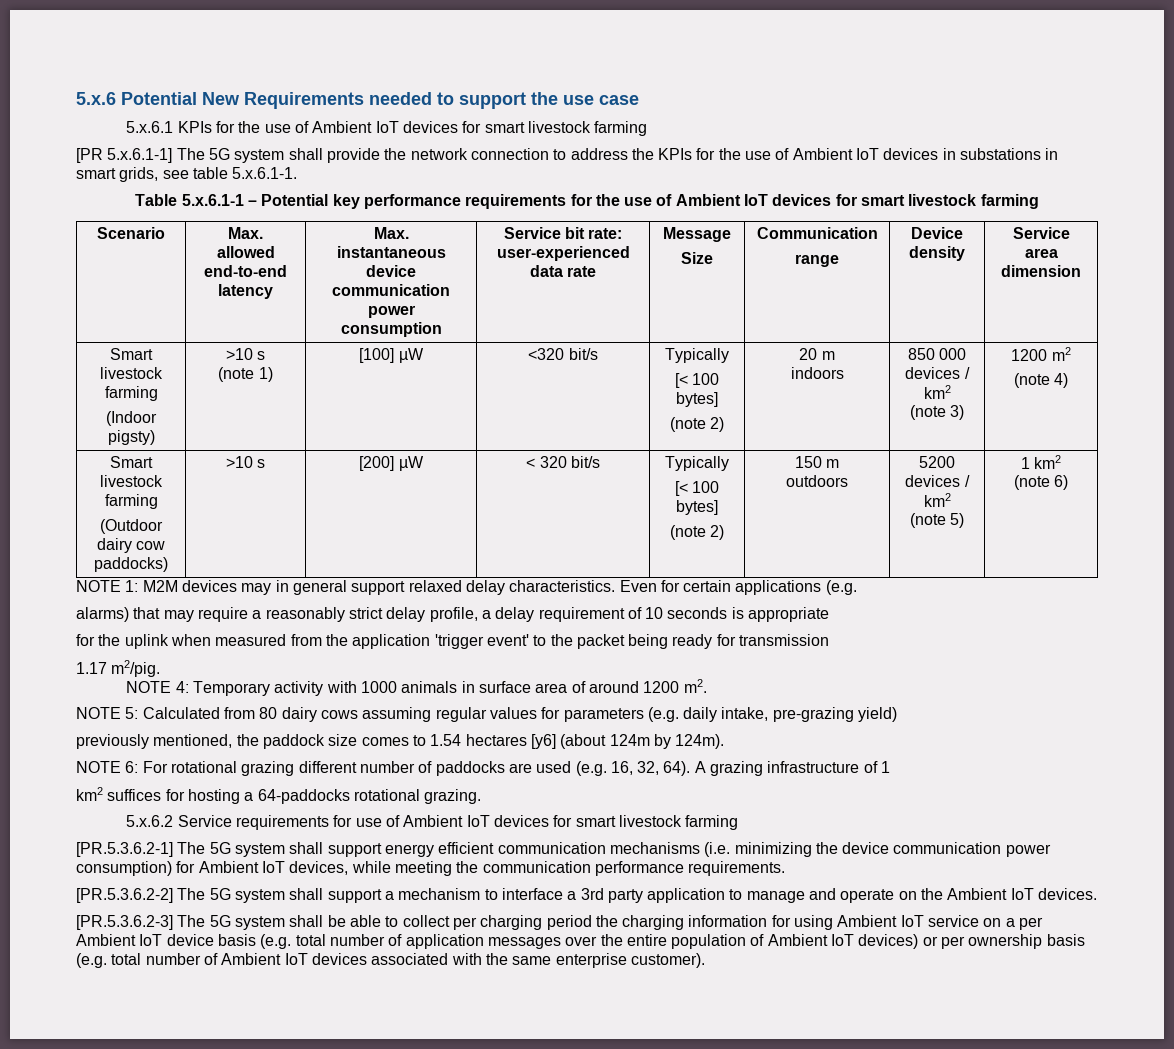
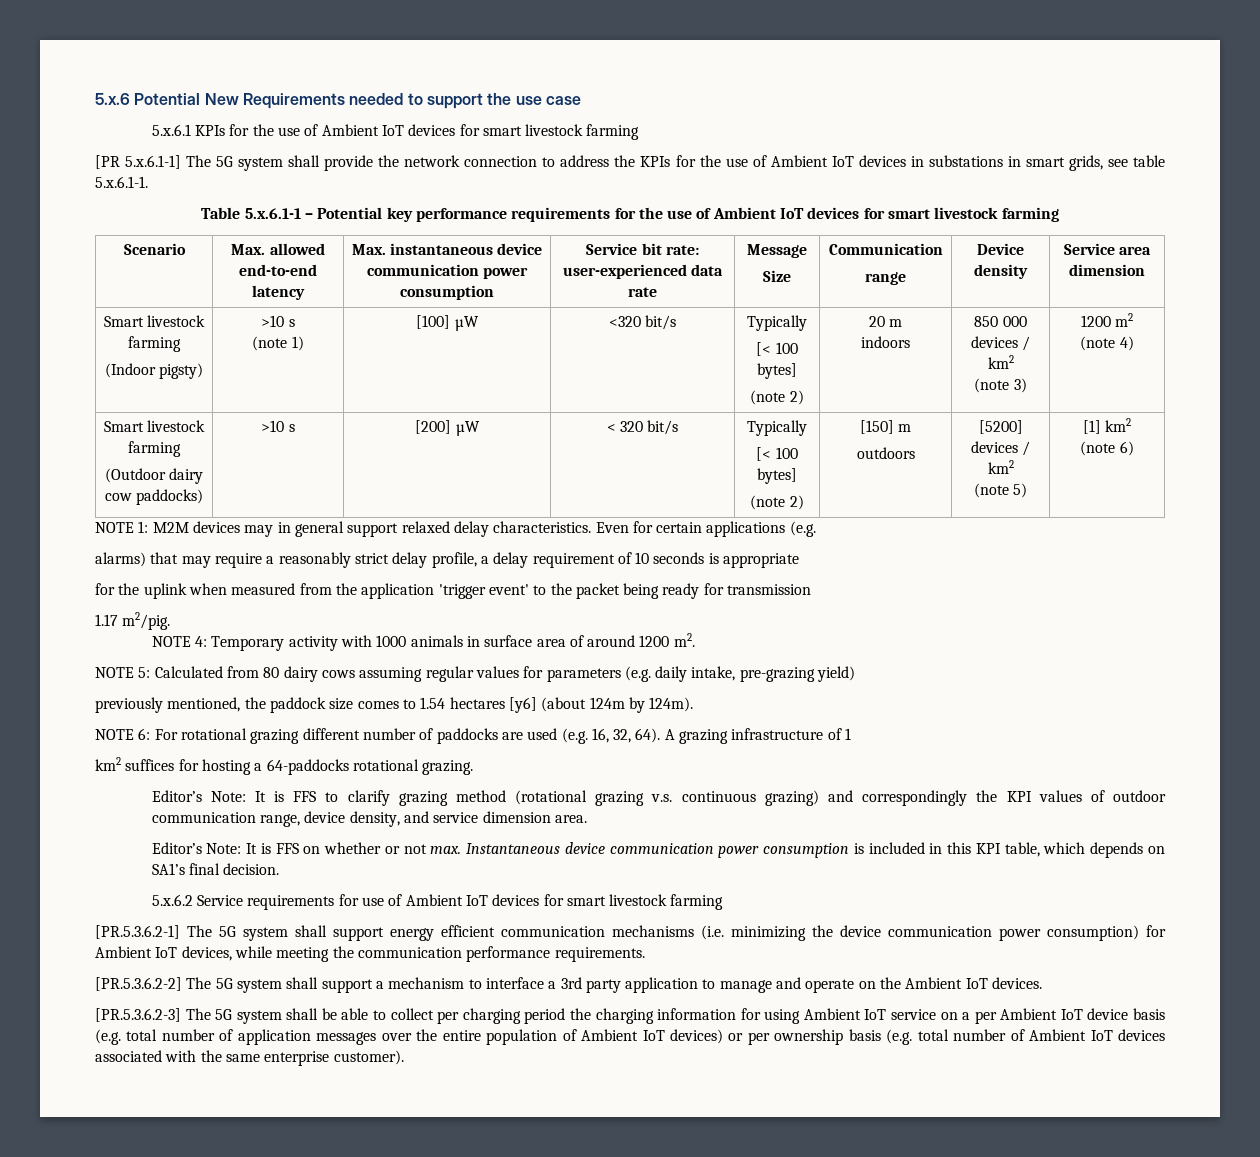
[794,456,822,468] 150 -> [859,420,894,434] [150]
[919,456,955,468] 5200 -> [978,420,1023,434] [5200]
[1020,457,1030,469] 1 -> [1082,420,1101,434] [1]
(482, 796) none -> [151,790,1166,806] [151,811,587,827] [151,842,1166,858] [151,863,280,875] // Editor’s Note: It is FFS to clarify grazing method (rotational grazing v.s. continuous grazing) and correspondingly the KPI values of outdoor communication range, device density, and service dimension area. // Editor’s Note: It is FFS on whether or not max. Instantaneous device communication power consumption is included in this KPI table, which depends on SA1’s final decision.

